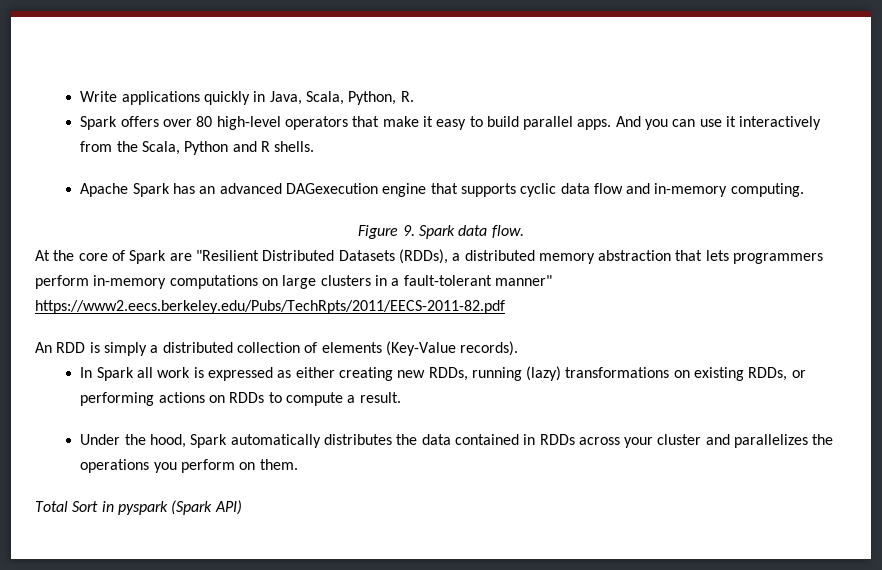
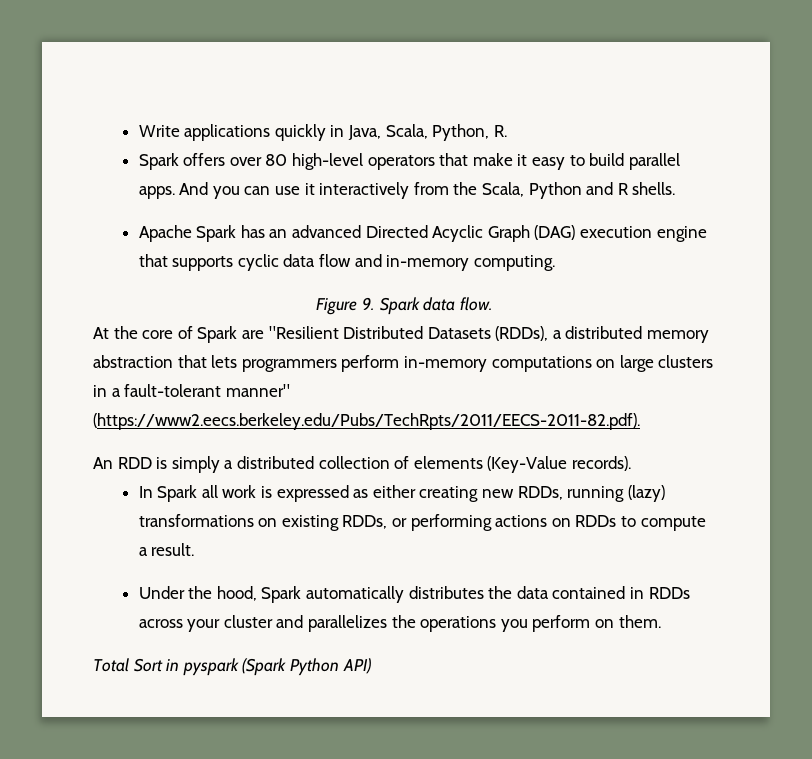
[285,183,378,194] DAGexecution -> [365,225,652,242] Directed Acyclic Graph (DAG) execution
[35,300,505,314] https://www2.eecs.berkeley.edu/Pubs/TechRpts/2011/EECS-2011-82.pdf -> [93,413,640,430] (https://www2.eecs.berkeley.edu/Pubs/TechRpts/2011/EECS-2011-82.pdf).
(213, 507) none -> [289,658,339,676] Python

